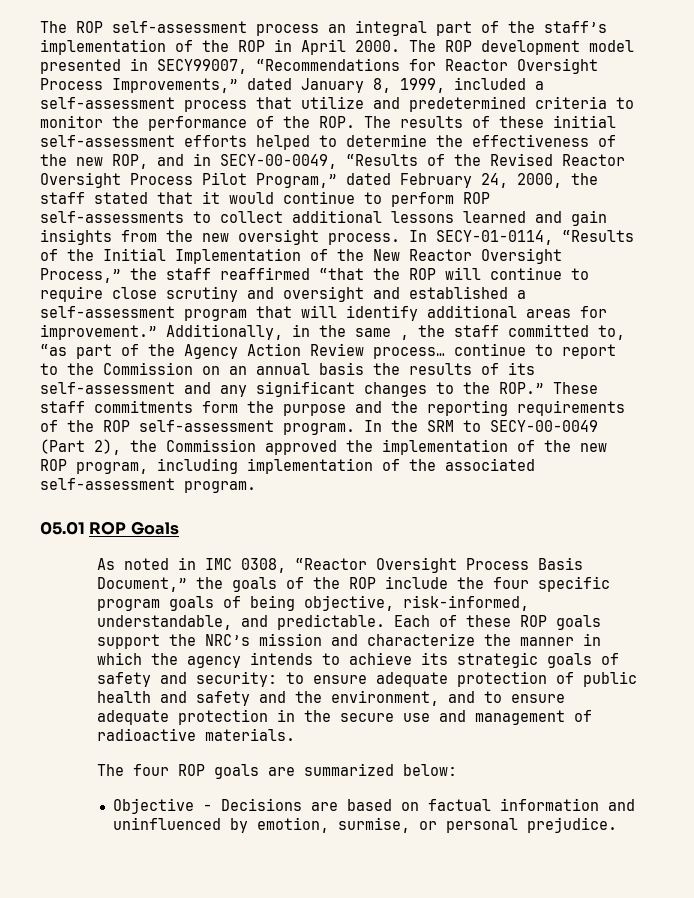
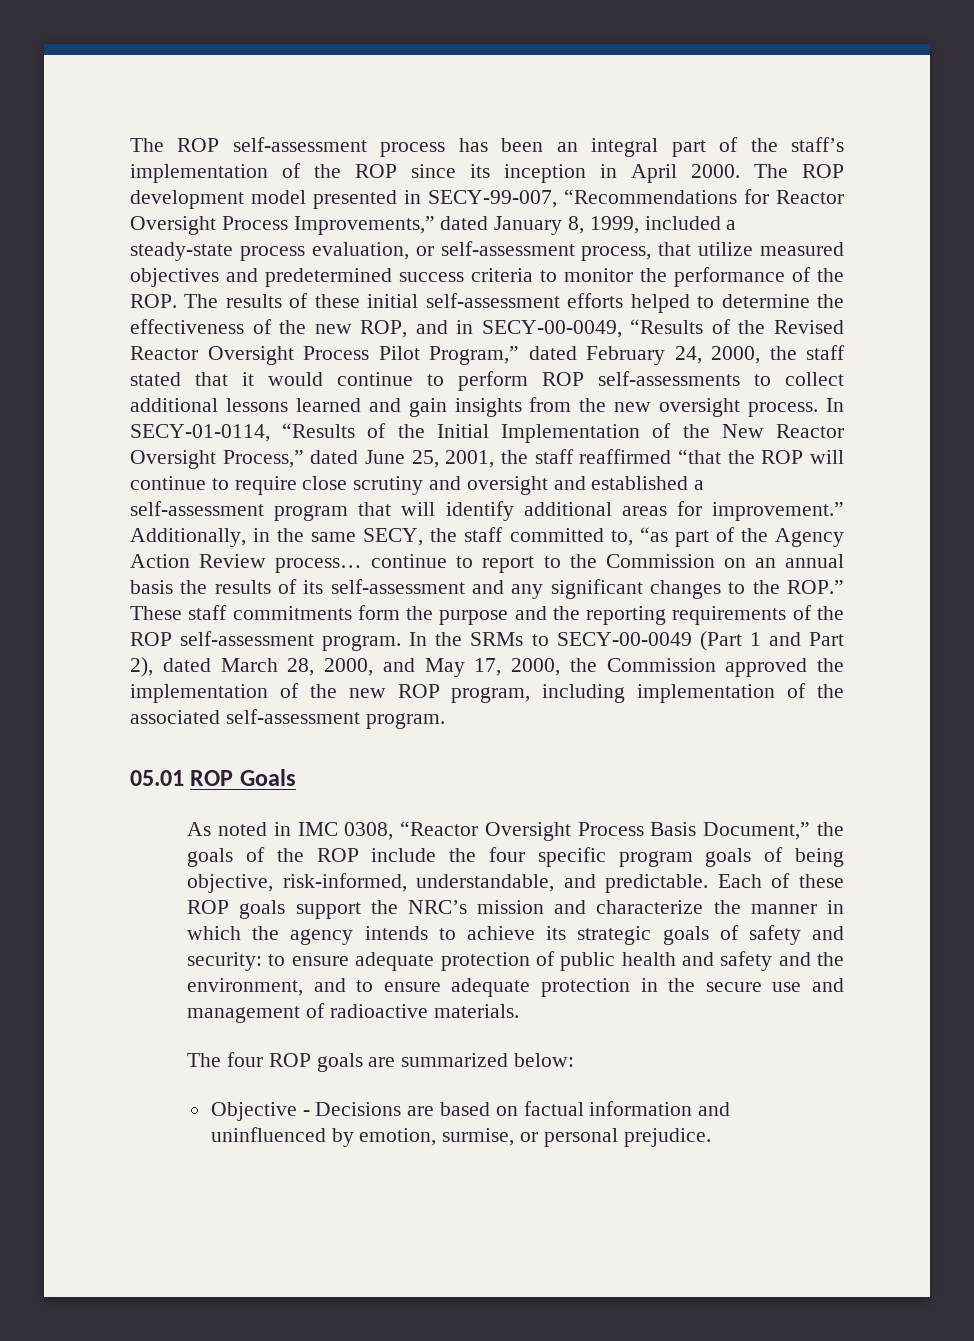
(319, 30) none -> [458,138,544,152] has been
(265, 46) none -> [411,164,586,183] since its inception
[157,59,247,74] SECY99007, -> [428,190,557,208] SECY-99-007,
[40,96,364,112] self-assessment process that utilize -> [130,241,844,261] [130,268,219,287] steady-state process evaluation, or self-assessment process, that utilize measured objectives
(526, 104) none -> [399,272,464,282] success
(121, 275) none -> [310,450,495,468] dated June 25, 2001,
[400,335,409,340] , -> [363,528,424,546] SECY,
[427,420,454,432] SRM -> [470,632,524,646] SRMs
[94,439,121,455] 2), -> [749,632,844,646] [130,657,560,677] 1 and Part 2), dated March 28, 2000, and May 17, 2000,

